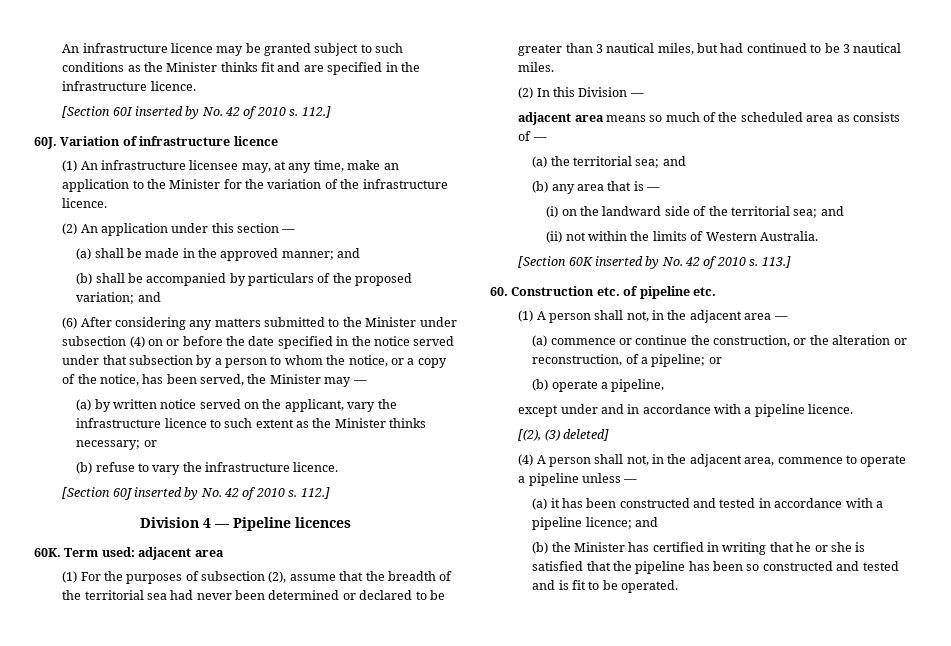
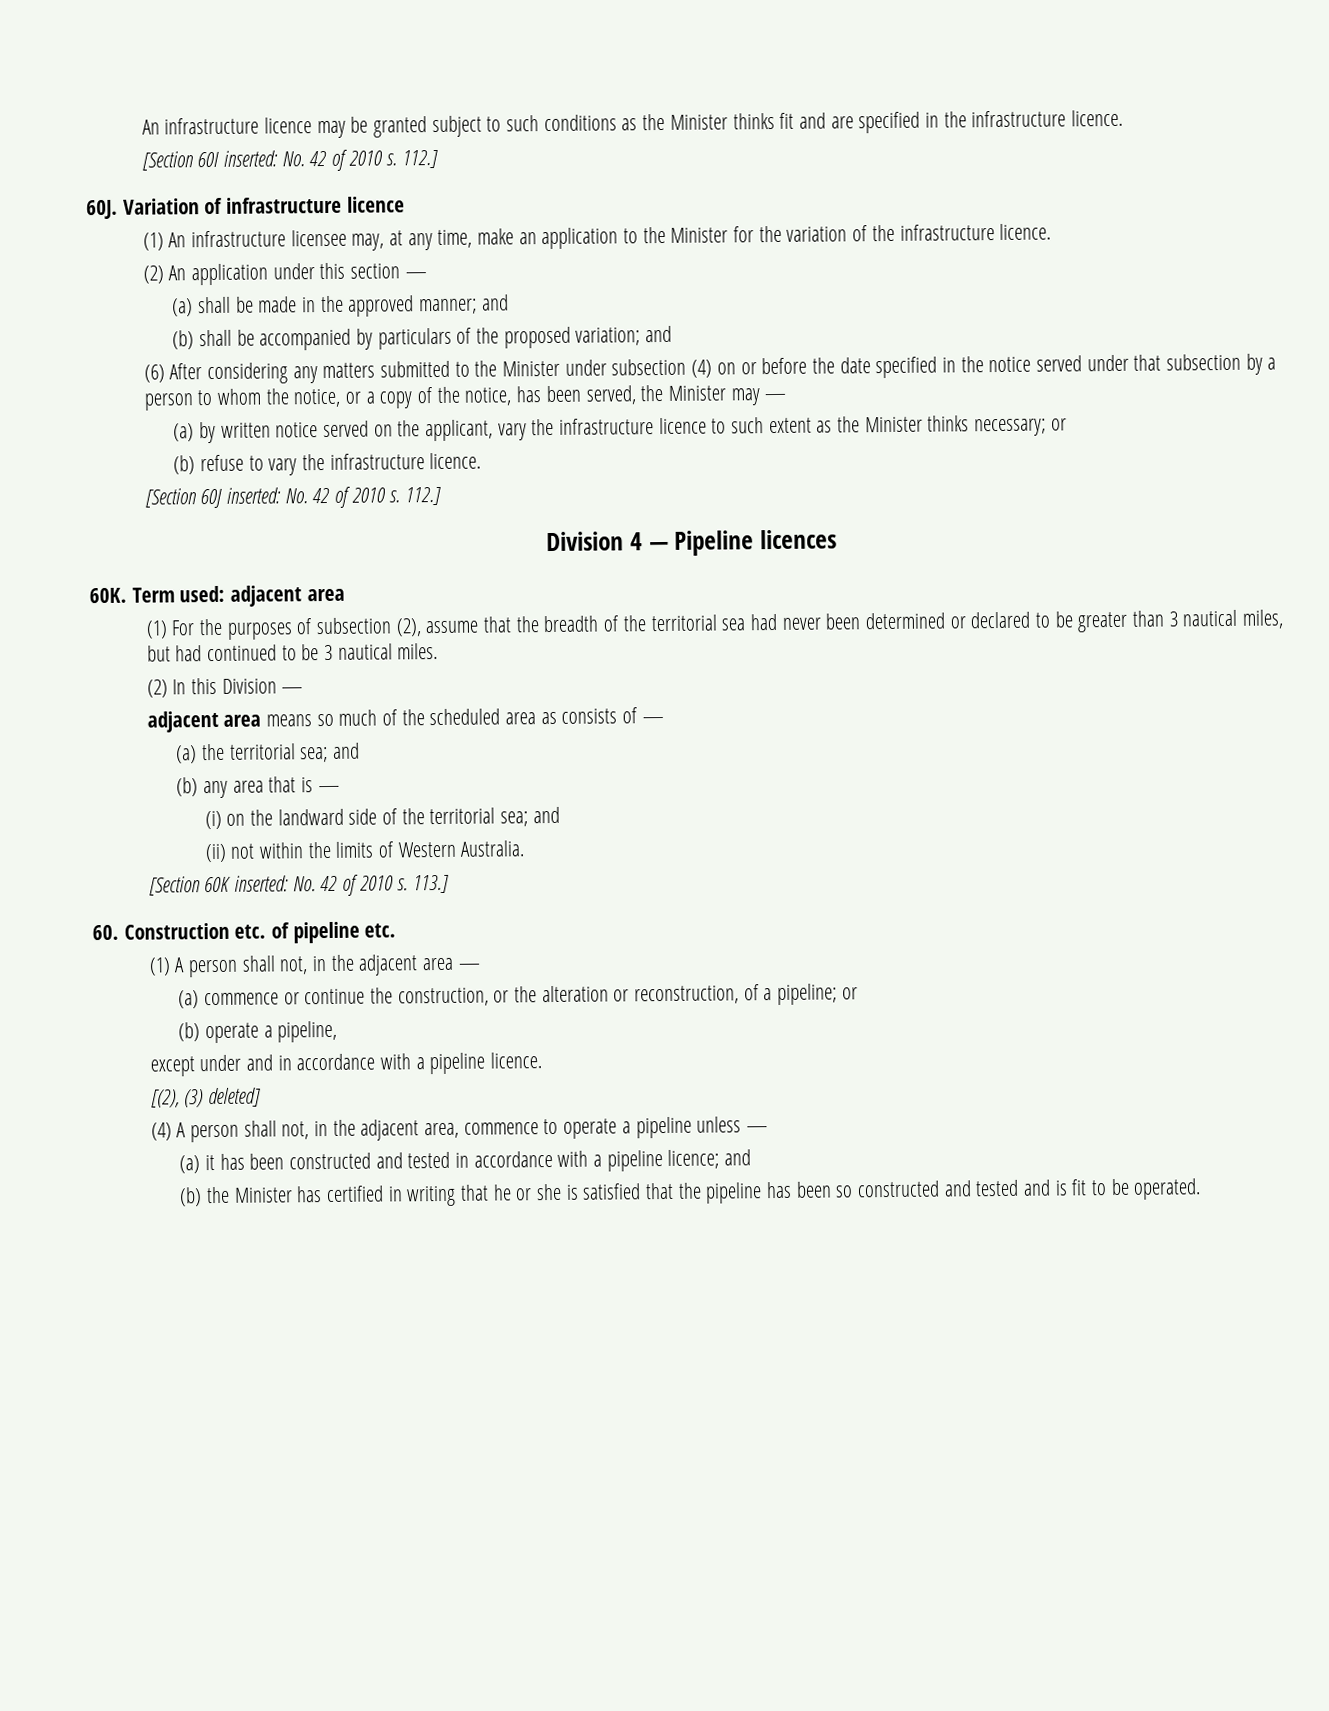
[134,106,200,119] inserted by -> [223,150,279,167] inserted:
[133,487,199,500] inserted by -> [226,487,282,504] inserted:
[594,256,660,269] inserted by -> [234,875,290,892] inserted:

